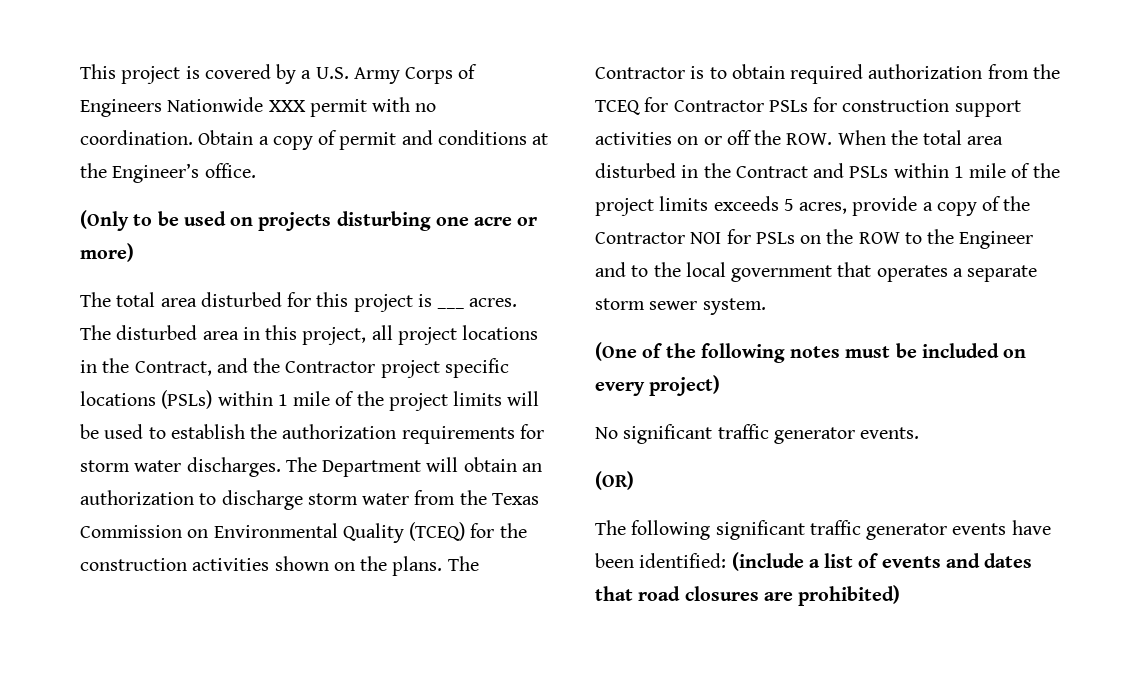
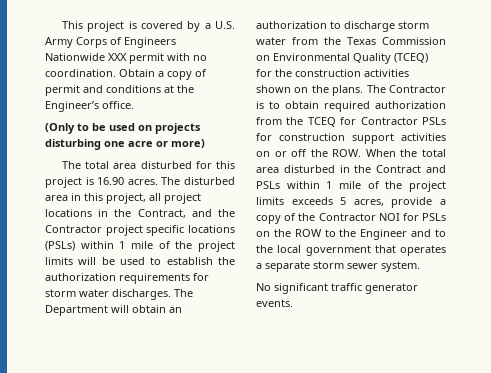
[437,307,465,309] ___ -> [97,177,125,185] 16.90
[595,342,1027,363] [595,375,721,396] // (One of the following notes must be included on every project) -> (420, 266) none
[595,471,634,490] [595,520,1051,540] [595,552,1033,571] [595,585,901,606] // (OR) // The following significant traffic generator events have been identified: (include a list of events and dates that road closures are prohibited) -> (293, 303) none

